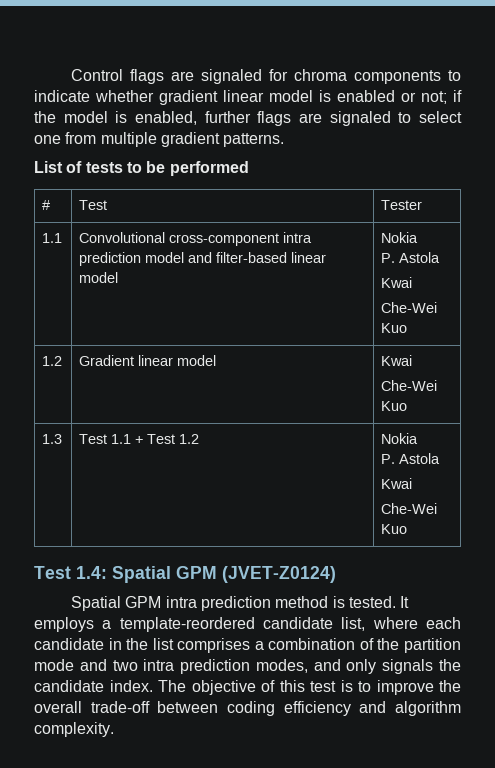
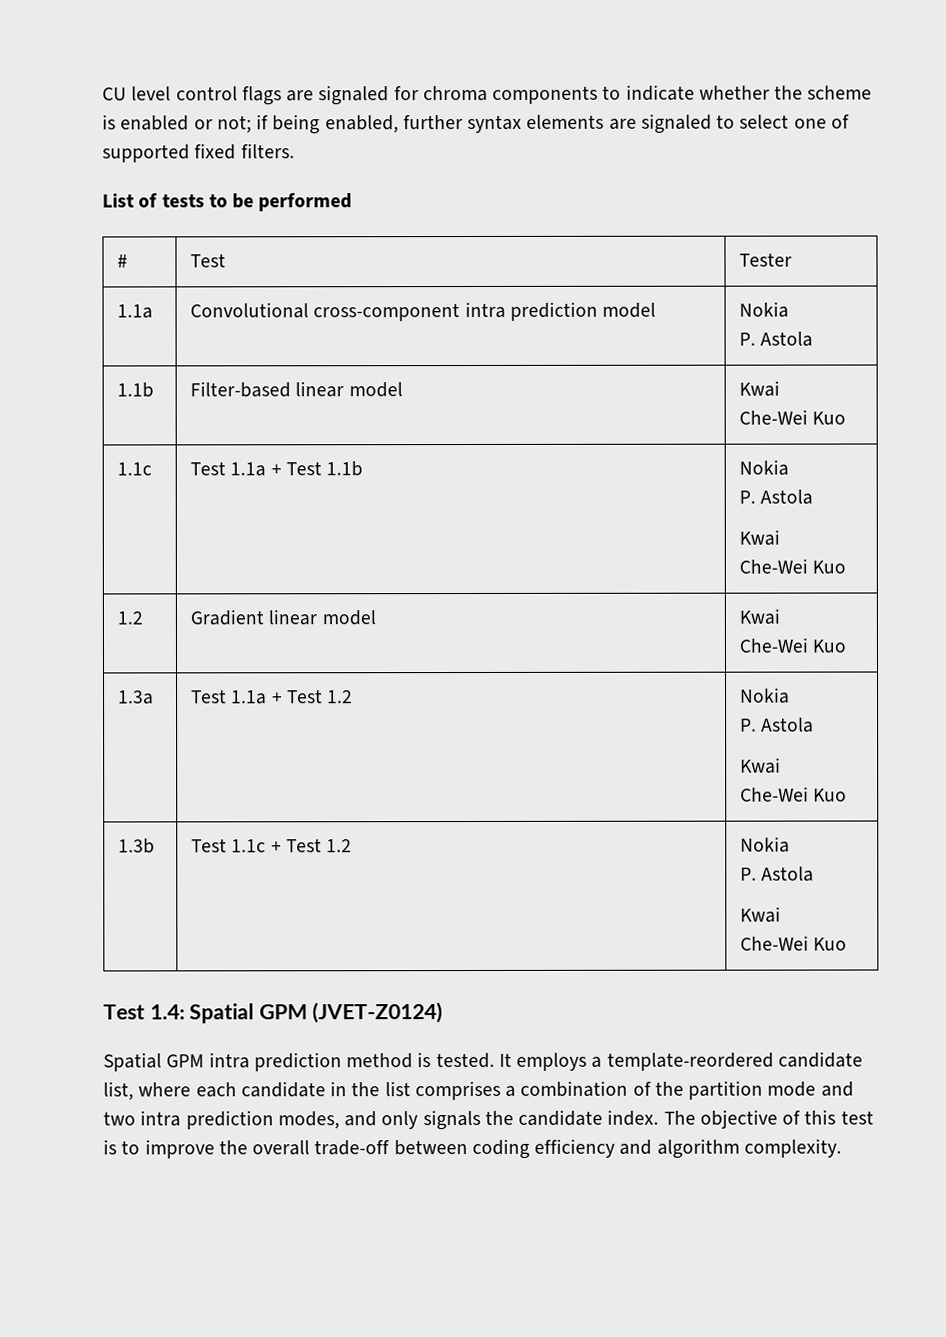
[71,69,124,81] Control -> [102,86,238,101] CU level control
[159,90,313,105] gradient linear model -> [774,85,873,100] the scheme
[34,111,292,126] the model is enabled, further flags -> [272,114,605,135] being enabled, further syntax elements
[65,132,285,147] from multiple gradient patterns. -> [830,114,850,129] [102,143,295,163] of supported fixed filters.
[42,233,63,243] 1.1 -> [117,304,154,319] 1.1a
[188,252,327,263] [79,272,119,283] and filter-based linear model -> [739,301,790,318] [739,331,814,347] [117,382,155,398] [190,381,403,398] [739,380,781,397] [739,409,847,425] [117,462,153,476] [190,461,364,477] | Nokia // P. Astola // 1.1b | Filter-based linear model | Kwai // Che-Wei Kuo // 1.1c | Test 1.1a + Test 1.1b
[42,434,63,444] [79,434,132,444] 1.3 | Test 1.1 -> [118,690,155,705] [191,689,354,705] [740,687,791,704] [740,717,815,733] [740,757,782,774] [740,786,848,802] [118,838,156,854] [191,838,267,853] 1.3a | Test 1.1a + Test 1.2 | Nokia // P. Astola // Kwai // Che-Wei Kuo // 1.3b | Test 1.1c

